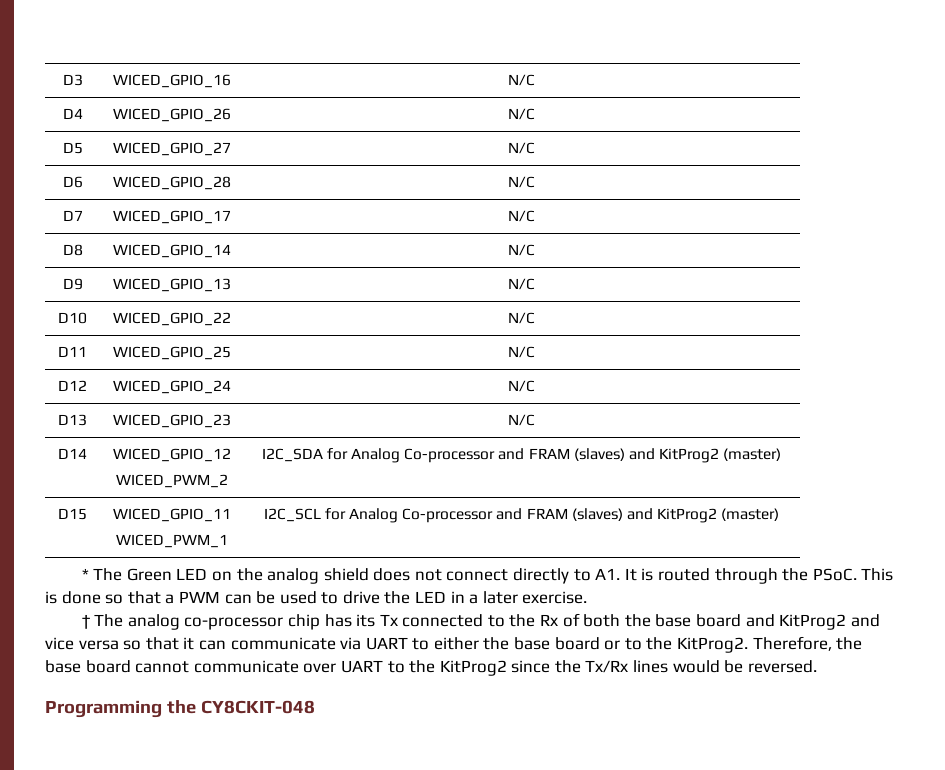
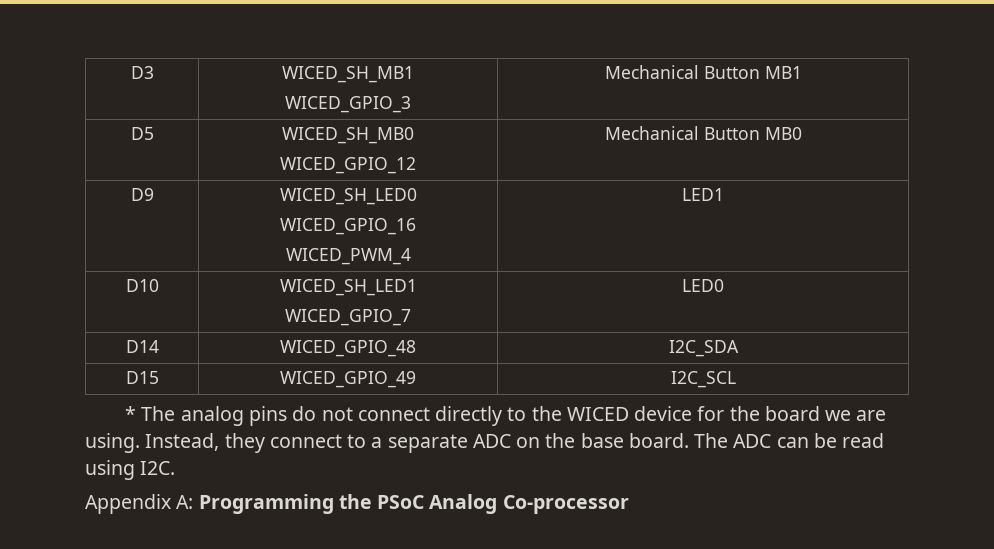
[112,74,231,88] [508,74,535,86] [62,108,83,119] [112,108,231,122] [508,108,535,120] [62,142,83,154] [112,142,231,156] [508,142,535,154] [62,176,83,188] [112,176,231,190] [508,176,535,188] [62,210,83,221] [112,210,231,224] [508,210,535,222] [62,244,83,256] [112,244,231,258] [508,244,535,256] [62,278,83,290] [112,278,231,292] [508,278,535,290] [58,312,87,324] [112,312,231,326] [508,312,535,324] [58,346,87,357] [112,346,231,360] [508,346,535,358] [58,380,87,391] [112,380,231,394] [508,380,535,392] [58,414,87,426] [112,414,231,428] [508,414,535,426] WICED_GPIO_16 | N/C // D4 | WICED_GPIO_26 | N/C // D5 | WICED_GPIO_27 | N/C // D6 | WICED_GPIO_28 | N/C // D7 | WICED_GPIO_17 | N/C // D8 | WICED_GPIO_14 | N/C // D9 | WICED_GPIO_13 | N/C // D10 | WICED_GPIO_22 | N/C // D11 | WICED_GPIO_25 | N/C // D12 | WICED_GPIO_24 | N/C // D13 | WICED_GPIO_23 | N/C -> [282,66,414,83] [285,96,411,113] [604,65,802,79] [130,127,154,140] [282,127,414,144] [280,157,416,174] [604,126,802,140] [130,188,154,201] [279,188,417,205] [280,218,416,235] [285,248,411,265] [682,188,724,201] [125,279,159,292] [279,279,417,296] [285,309,411,326] [682,279,724,292] WICED_SH_MB1 // WICED_GPIO_3 | Mechanical Button MB1 // D5 | WICED_SH_MB0 // WICED_GPIO_12 | Mechanical Button MB0 // D9 | WICED_SH_LED0 // WICED_GPIO_16 // WICED_PWM_4 | LED1 // D10 | WICED_SH_LED1 // WICED_GPIO_7 | LED0
[112,448,231,462] [115,474,228,488] WICED_GPIO_12 // WICED_PWM_2 -> [280,340,416,357] WICED_GPIO_48
[326,448,782,463] for Analog Co-processor and FRAM (slaves) and KitProg2 (master) -> (739, 348) none
[112,508,231,522] [115,534,228,548] WICED_GPIO_11 // WICED_PWM_1 -> [280,371,416,388] WICED_GPIO_49
[324,508,780,523] [81,568,894,584] [45,591,588,604] [81,613,880,630] [45,636,863,653] [45,660,817,676] [45,700,315,718] for Analog Co-processor and FRAM (slaves) and KitProg2 (master) // * The Green LED on the analog shield does not connect directly to A1. It is routed through the PSoC. This is done so that a PWM can be used to drive the LED in a later exercise. // † The analog co-processor chip has its Tx connected to the Rx of both the base board and KitProg2 and vice versa so that it can communicate via UART to either the base board or to the KitProg2. Therefore, the base board cannot communicate over UART to the KitProg2 since the Tx/Rx lines would be reversed. // Programming the CY8CKIT-048 -> [125,406,887,426] [85,433,885,453] [85,460,176,480] [85,494,629,514] // * The analog pins do not connect directly to the WICED device for the board we are using. Instead, they connect to a separate ADC on the base board. The ADC can be read using I2C. // Appendix A: Programming the PSoC Analog Co-processor

